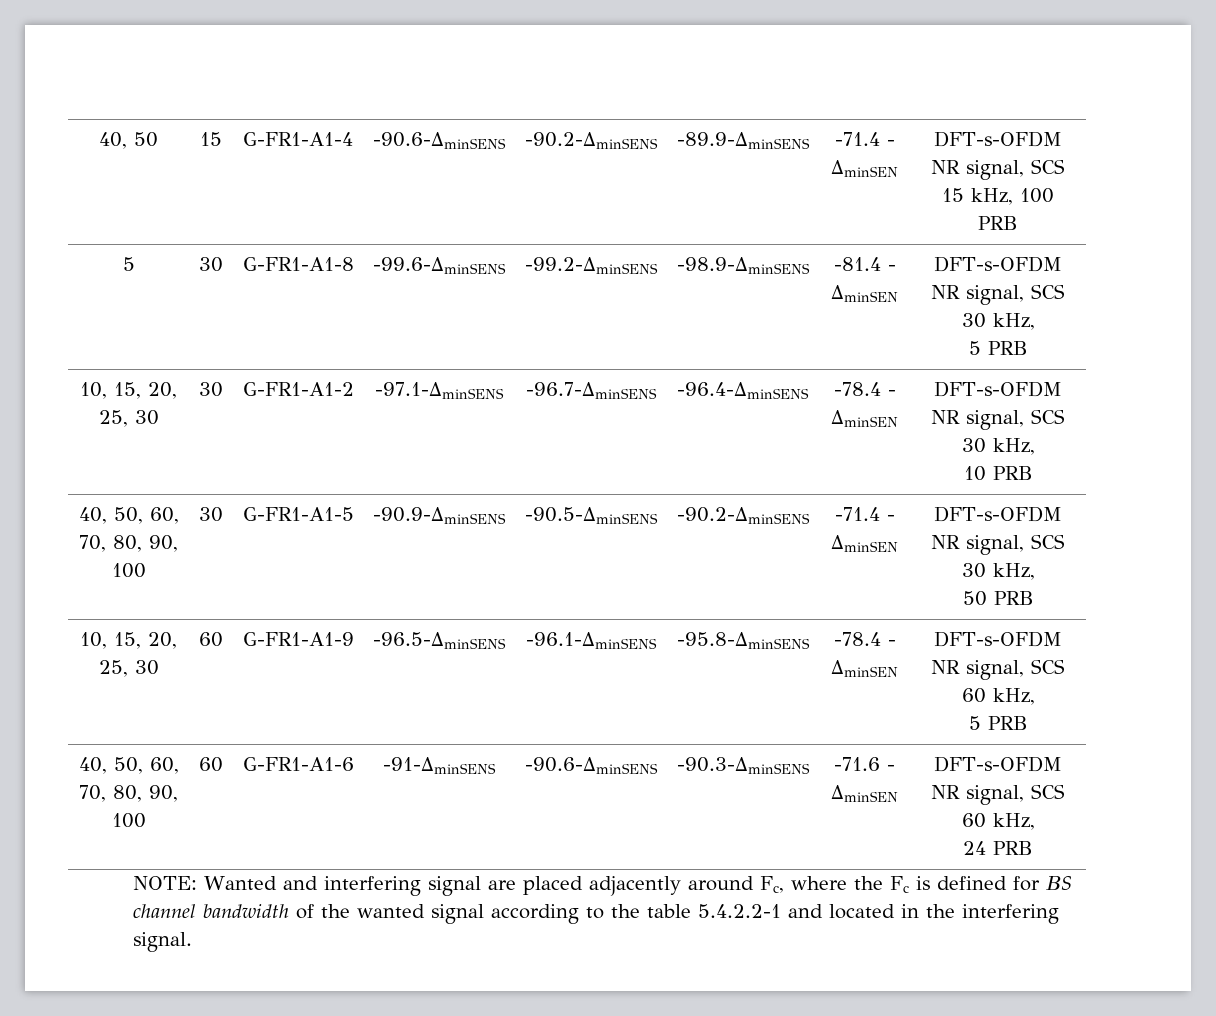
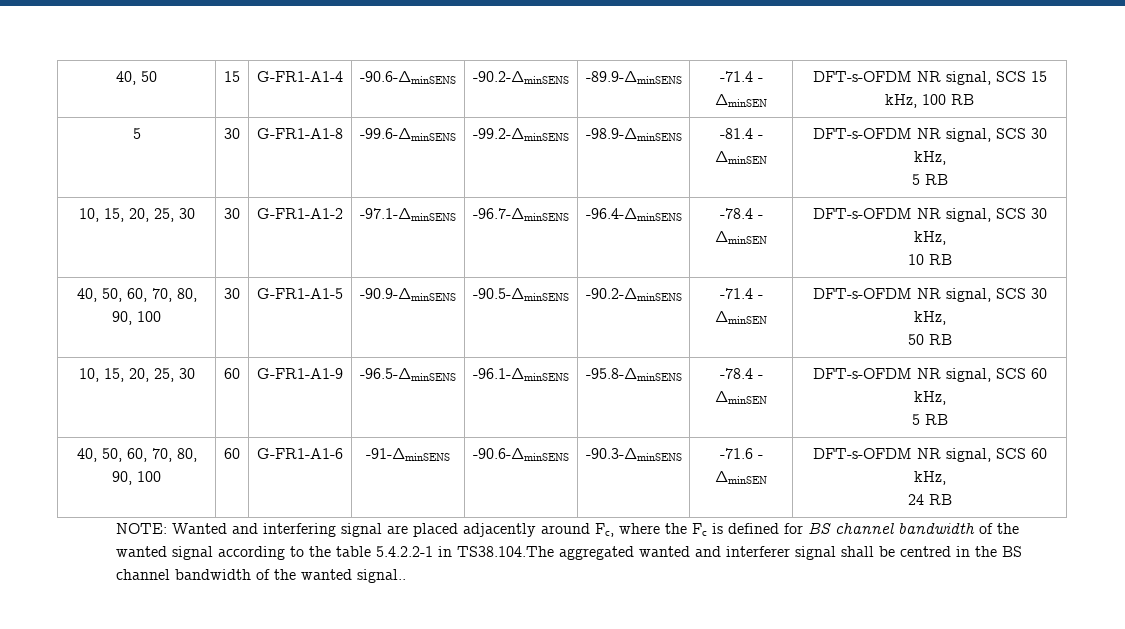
[978,216,1018,230] PRB -> [951,94,974,105] RB
[987,341,1028,355] PRB -> [924,174,948,185] RB
[992,466,1033,480] PRB -> [928,254,952,265] RB
[993,591,1034,605] PRB -> [928,334,952,345] RB
[987,716,1028,730] PRB -> [924,414,948,425] RB
[993,841,1033,855] PRB -> [928,494,952,505] RB
[787,904,1059,924] [132,932,192,952] and located in the interfering signal. -> [437,546,1022,560] [115,569,406,583] in TS38.104.The aggregated wanted and interferer signal shall be centred in the BS channel bandwidth of the wanted signal..

